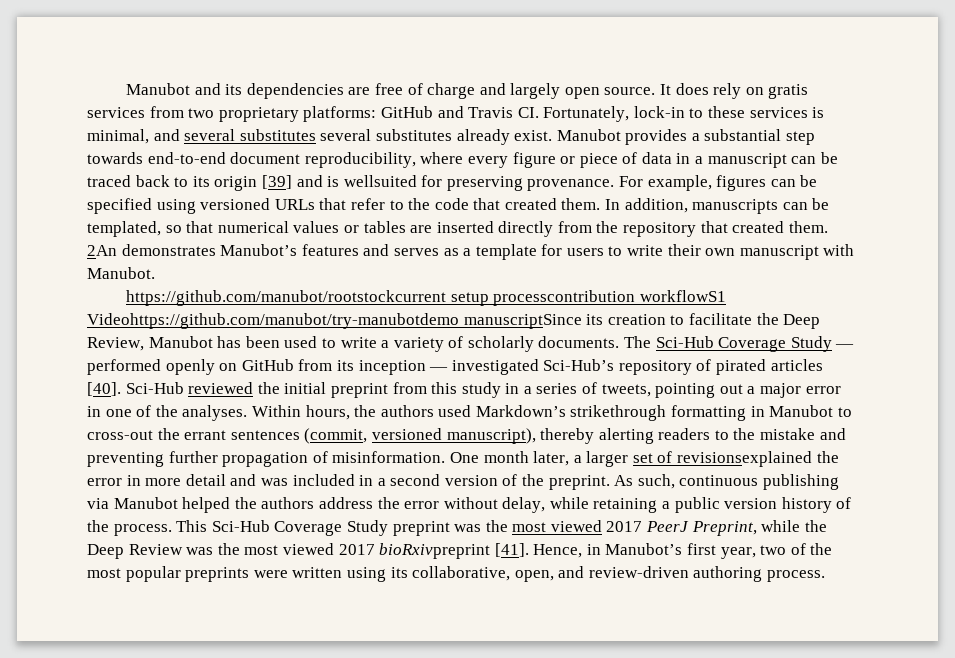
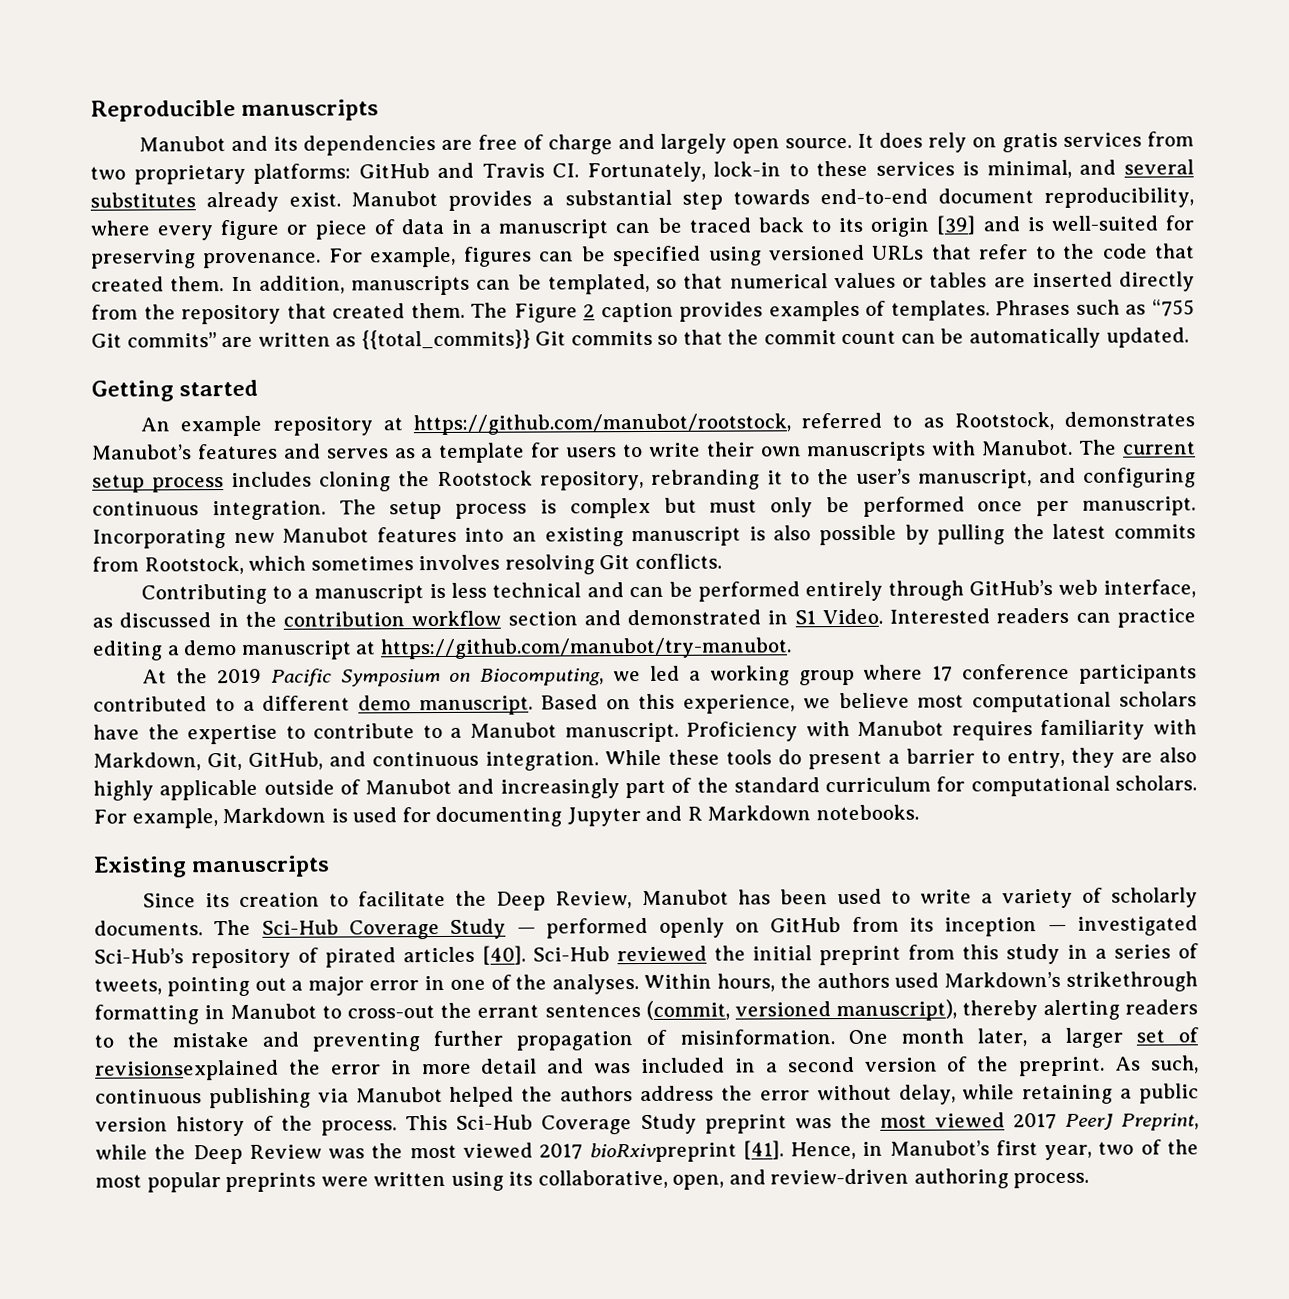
(126, 89) none -> [90,99,380,122] Reproducible manuscripts //
[320,129,452,141] several substitutes -> (196, 200) none
[343,175,417,187] wellsuited -> [1050,215,1158,232] well-suited
[87,245,117,256] 2An -> [470,299,1195,323] [91,327,1189,350] [91,379,259,402] [140,411,1054,437] The Figure 2 caption provides examples of templates. Phrases such as “755 Git commits” are written as {{total_commits}} Git commits so that the commit count can be automatically updated. // Getting started // An example repository at https://github.com/manubot/rootstock, referred to as Rootstock,
[739,245,819,260] manuscript -> [806,441,927,462] manuscripts
[126,290,726,306] [87,313,582,329] // https://github.com/manubot/rootstockcurrent setup processcontribution workflowS1 Videohttps://github.com/manubot/try-manubotdemo manuscriptSince -> [1078,439,1196,455] [92,467,1196,493] [92,496,1197,521] [92,523,1197,549] [92,553,722,575] [141,579,1196,605] [92,607,1196,628] [92,637,792,661] [142,663,1197,687] [93,691,1198,716] [93,719,1197,745] [93,747,1197,771] [93,775,1198,801] [93,804,919,829] [94,855,331,878] [143,893,197,908] The current setup process includes cloning the Rootstock repository, rebranding it to the user’s manuscript, and configuring continuous integration. The setup process is complex but must only be performed once per manuscript. Incorporating new Manubot features into an existing manuscript is also possible by pulling the latest commits from Rootstock, which sometimes involves resolving Git conflicts. // Contributing to a manuscript is less technical and can be performed entirely through GitHub’s web interface, as discussed in the contribution workflow section and demonstrated in S1 Video. Interested readers can practice editing a demo manuscript at https://github.com/manubot/try-manubot. // At the 2019 Pacific Symposium on Biocomputing, we led a working group where 17 conference participants contributed to a different demo manuscript. Based on this experience, we believe most computational scholars have the expertise to contribute to a Manubot manuscript. Proficiency with Manubot requires familiarity with Markdown, Git, GitHub, and continuous integration. While these tools do present a barrier to entry, they are also highly applicable outside of Manubot and increasingly part of the standard curriculum for computational scholars. For example, Markdown is used for documenting Jupyter and R Markdown notebooks. // Existing manuscripts // Since

